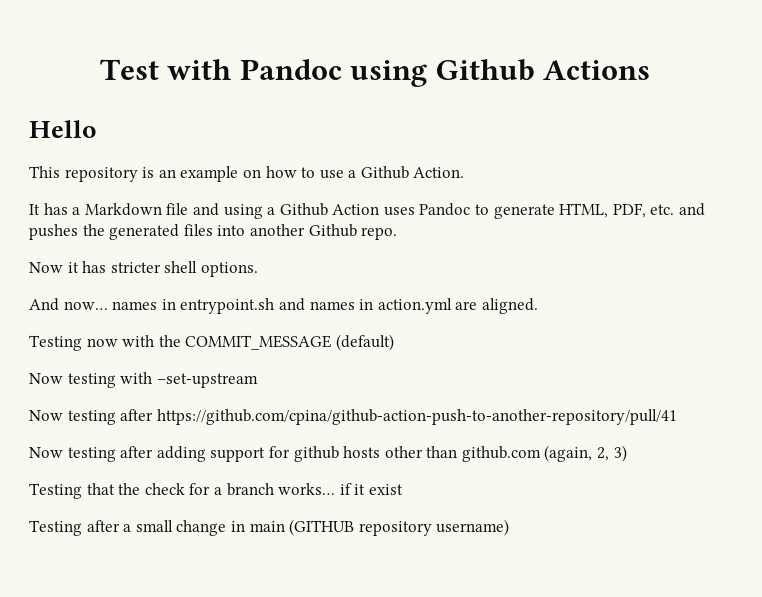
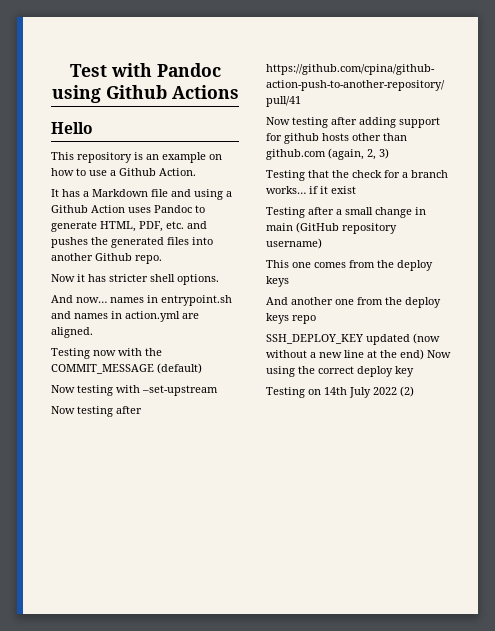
[289,519,355,536] (GITHUB -> [296,222,339,233] (GitHub
(510, 527) none -> [266,260,433,271] [266,276,289,287] [266,297,441,308] [266,313,316,324] [266,333,440,345] [266,349,451,360] [266,366,414,377] [266,386,414,398] // This one comes from the deploy keys // And another one from the deploy keys repo // SSH_DEPLOY_KEY updated (now without a new line at the end) Now using the correct deploy key // Testing on 14th July 2022 (2)

